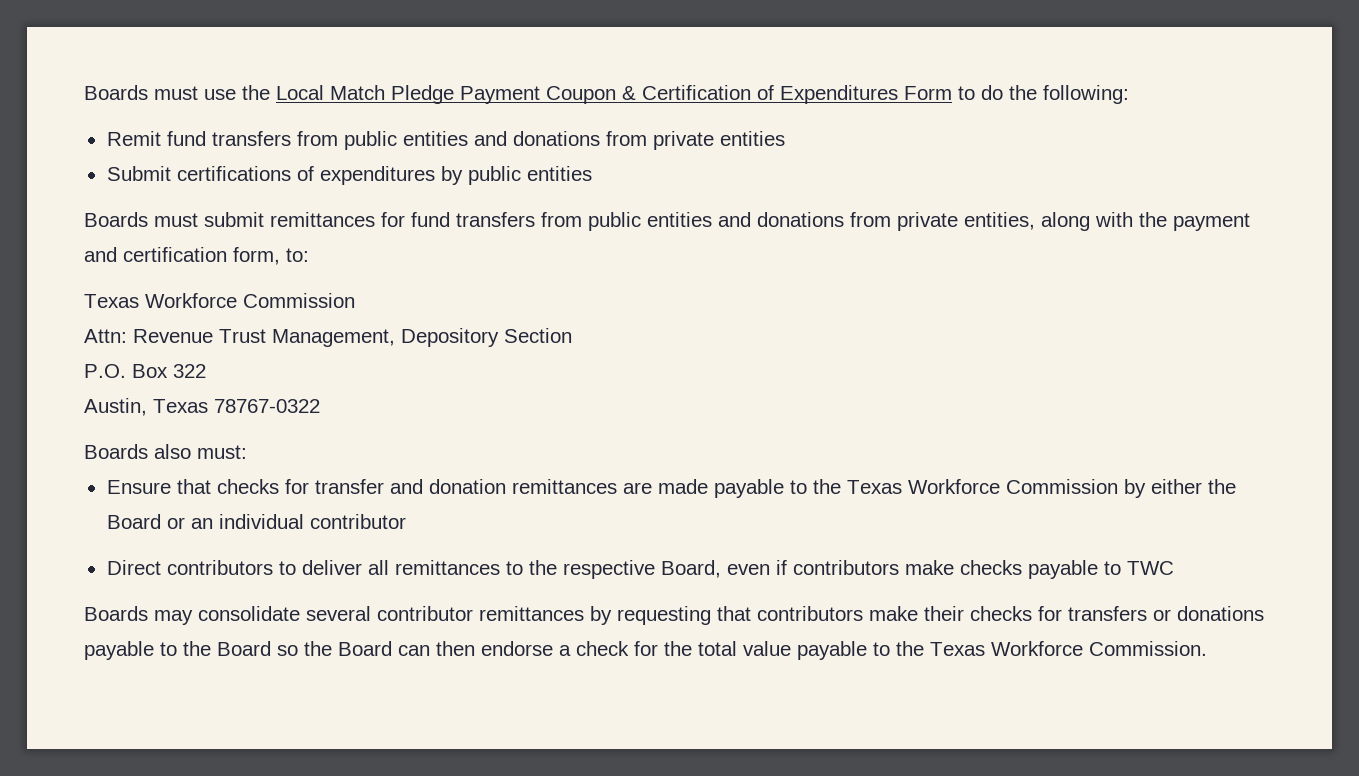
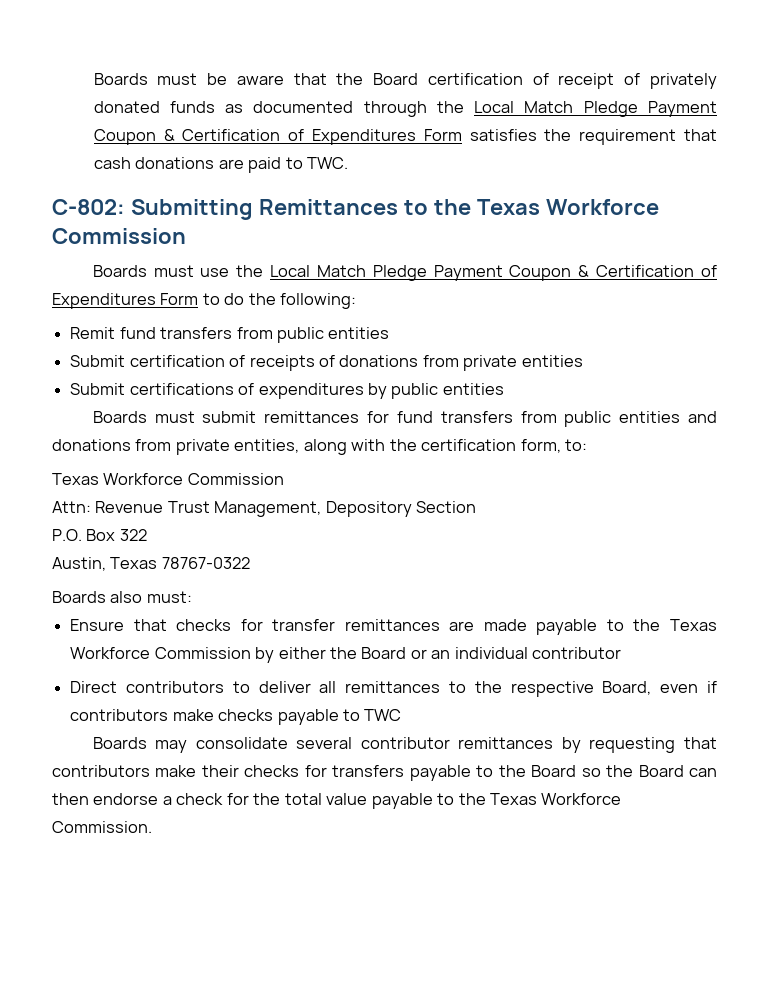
[84,85,198,100] Boards must -> [93,73,717,89] [93,101,717,117] [93,129,717,145] [93,157,348,173] [52,199,659,220] [52,228,186,244] [92,265,194,277] Boards must be aware that the Board certification of receipt of privately donated funds as documented through the Local Match Pledge Payment Coupon & Certification of Expenditures Form satisfies the requirement that cash donations are paid to TWC. // C-802: Submitting Remittances to the Texas Workforce Commission // Boards must
[473,131,507,146] and -> [70,355,335,371] // Submit certification of receipts of
[1173,213,1250,231] [84,247,117,262] payment and -> (417, 445) none
[389,479,506,494] and donation -> (336, 625) none
[1153,606,1264,621] or donations -> (405, 771) none

